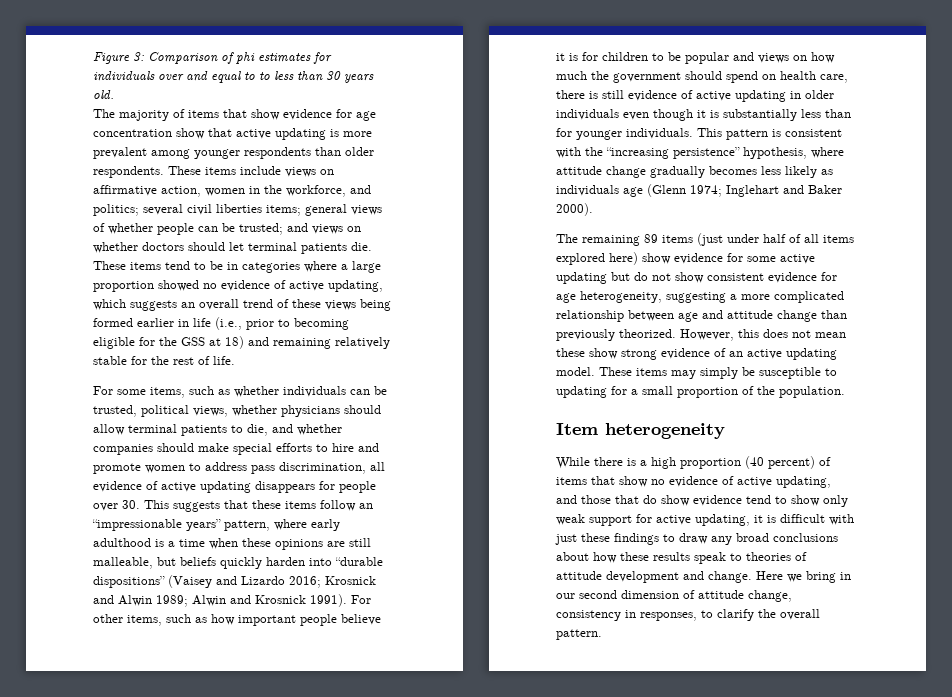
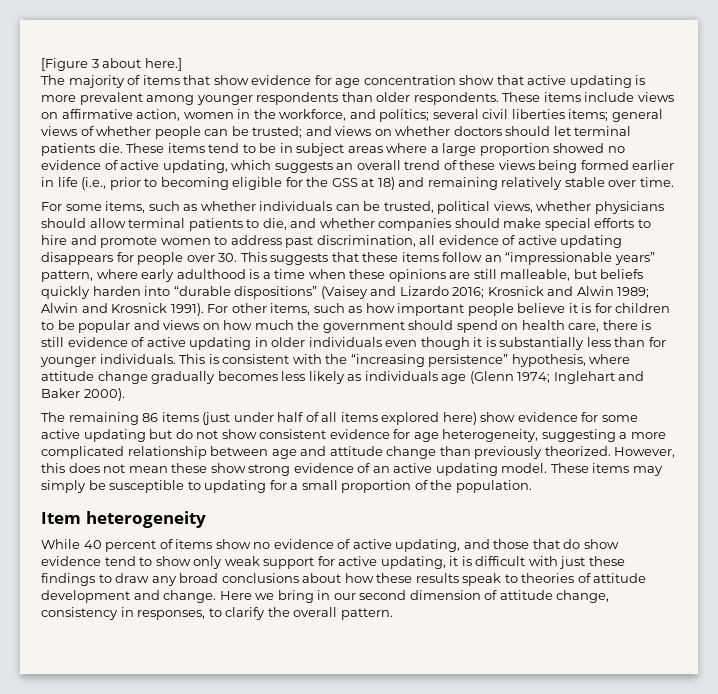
[93,52,332,64] [93,71,374,83] [93,90,114,99] Figure 3: Comparison of phi estimates for individuals over and equal to to less than 30 years old. -> [41,58,182,71] [Figure 3 about here.]
[242,262,300,273] categories -> [296,143,383,156] subject areas
[131,356,235,365] for the rest of life. -> [608,177,674,187] over time.
[251,465,275,474] pass -> [285,236,314,248] past
[726,129,768,140] pattern -> (206, 359) none
[644,234,658,243] 89 -> [142,413,159,422] 86
[594,456,831,469] [556,476,615,485] there is a high proportion (40 percent) of items that -> [83,539,213,552] 40 percent of items

